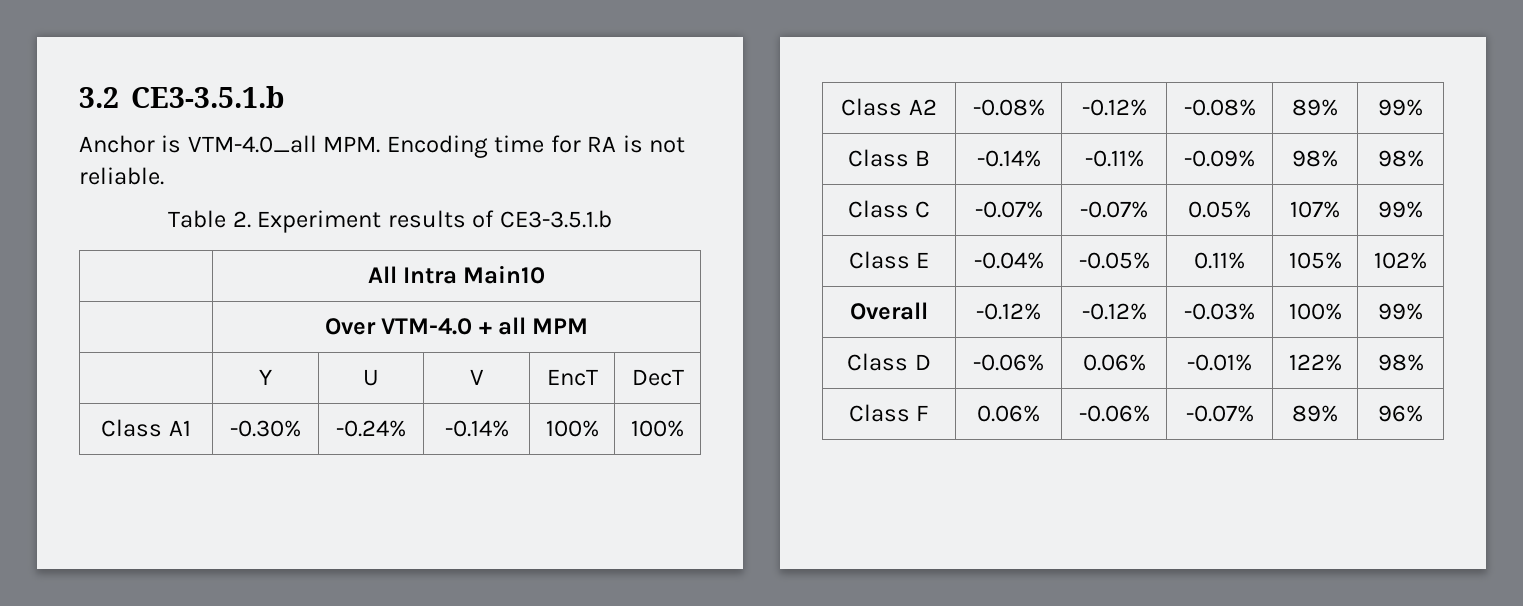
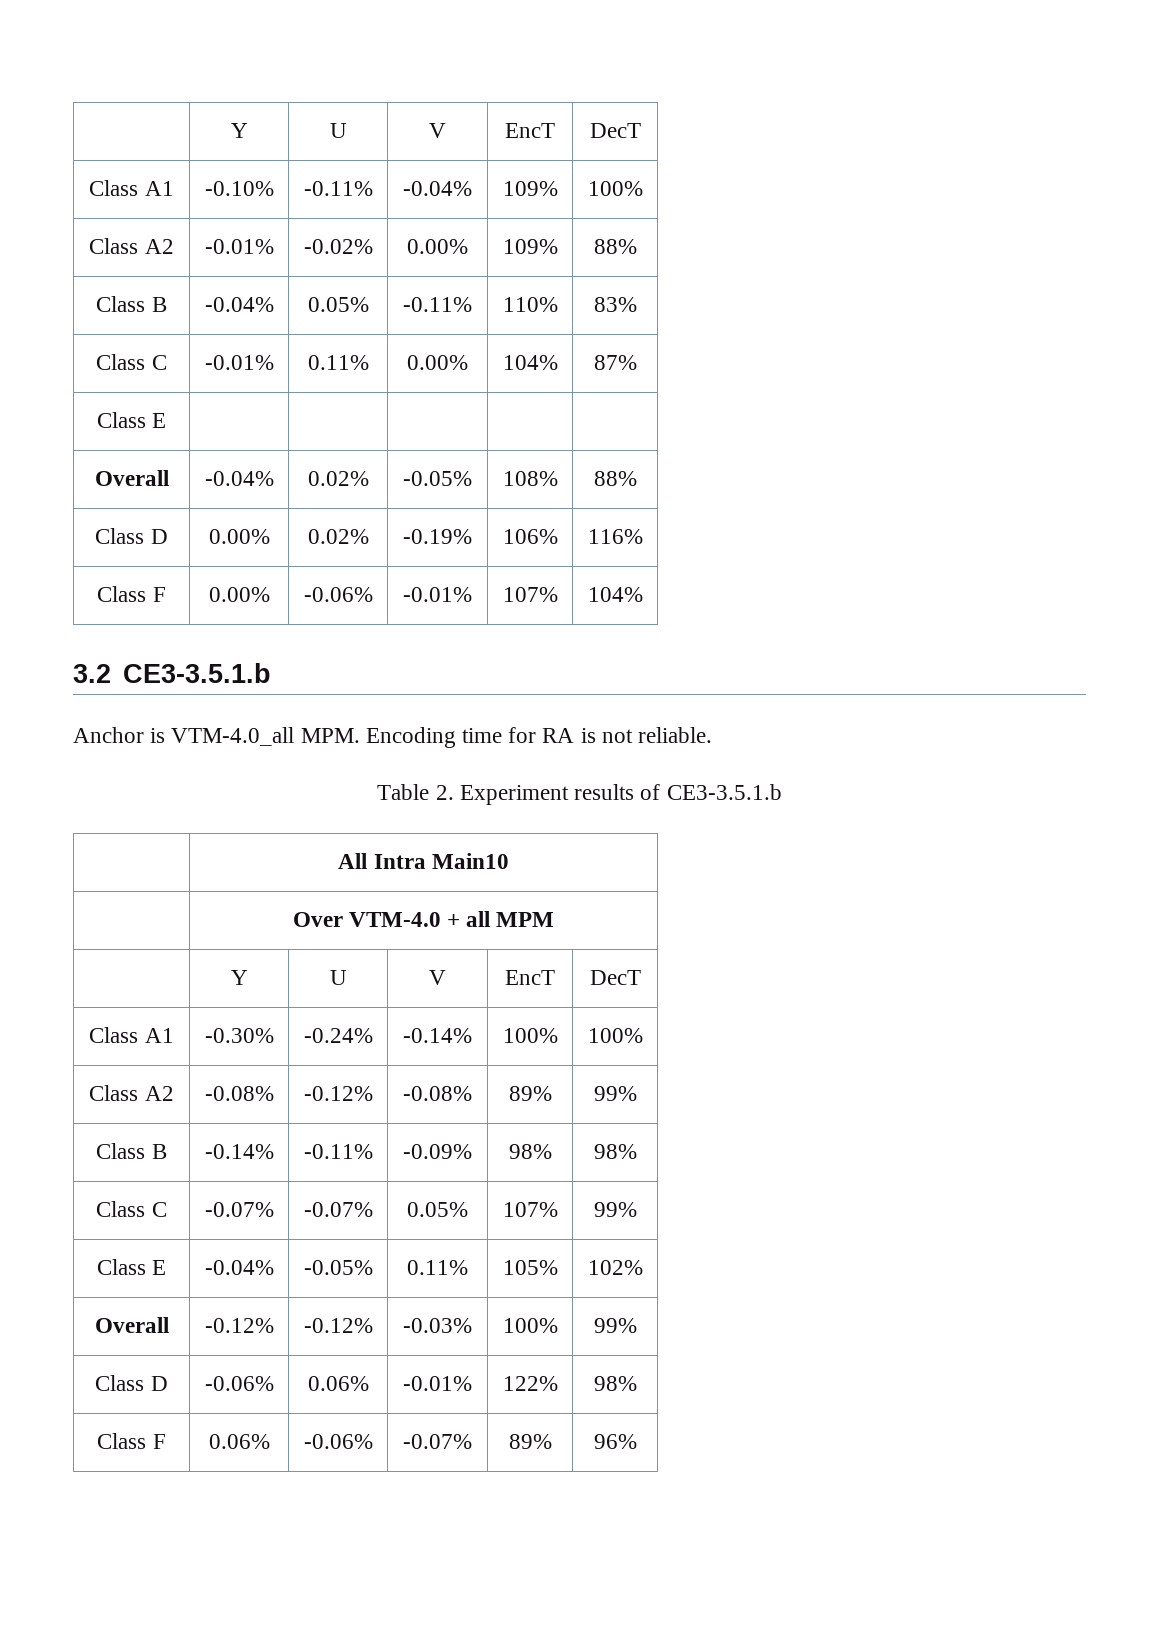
(79, 97) none -> [230,123,248,138] [329,123,347,138] [429,123,446,138] [505,123,555,138] [589,123,641,138] [89,180,174,196] [204,181,274,196] [303,181,373,196] [403,181,472,196] [502,181,558,196] [587,181,643,196] [89,238,174,254] [204,239,274,254] [303,239,373,254] [407,239,468,254] [502,239,558,254] [593,239,637,254] [96,296,167,312] [204,297,274,312] [307,297,369,312] [403,297,472,312] [502,297,558,312] [593,297,637,312] [96,354,167,370] [204,355,274,370] [307,355,369,370] [407,355,468,370] [502,355,558,370] [593,355,637,370] [96,412,167,428] [94,470,169,486] [204,471,274,486] [307,471,369,486] [403,471,472,486] [502,471,558,486] [593,471,637,486] [95,528,168,544] [208,529,270,544] [307,529,369,544] [403,529,472,544] [502,529,558,544] [587,529,643,544] [97,586,166,602] [208,587,270,602] [303,587,373,602] [403,587,472,602] [502,587,558,602] [587,587,643,602] | Y | U | V | EncT | DecT // Class A1 | -0.10% | -0.11% | -0.04% | 109% | 100% // Class A2 | -0.01% | -0.02% | 0.00% | 109% | 88% // Class B | -0.04% | 0.05% | -0.11% | 110% | 83% // Class C | -0.01% | 0.11% | 0.00% | 104% | 87% // Class E | | | | | // Overall | -0.04% | 0.02% | -0.05% | 108% | 88% // Class D | 0.00% | 0.02% | -0.19% | 106% | 116% // Class F | 0.00% | -0.06% | -0.01% | 107% | 104% //

